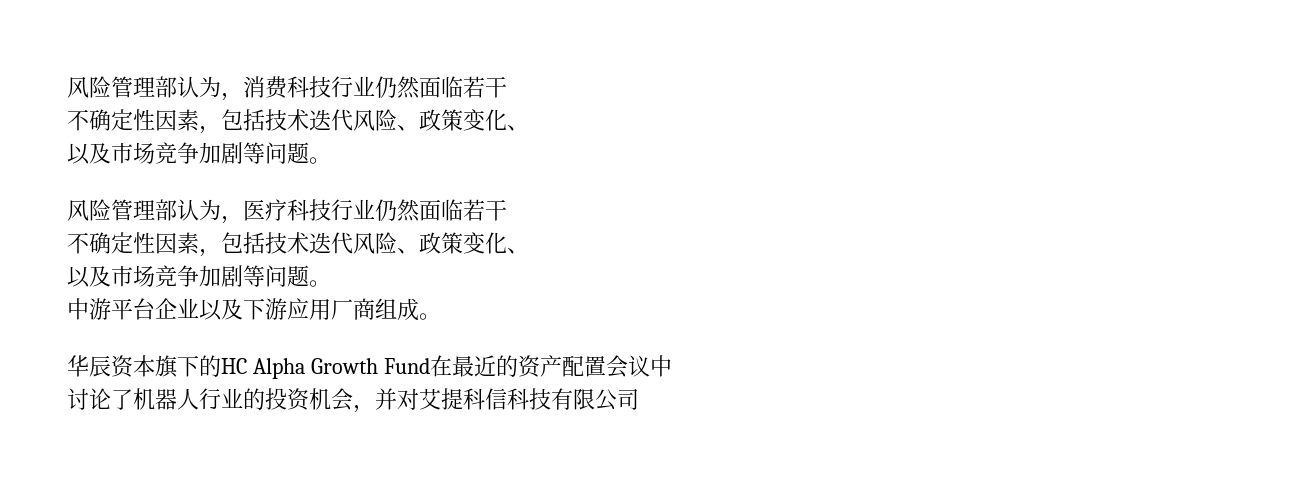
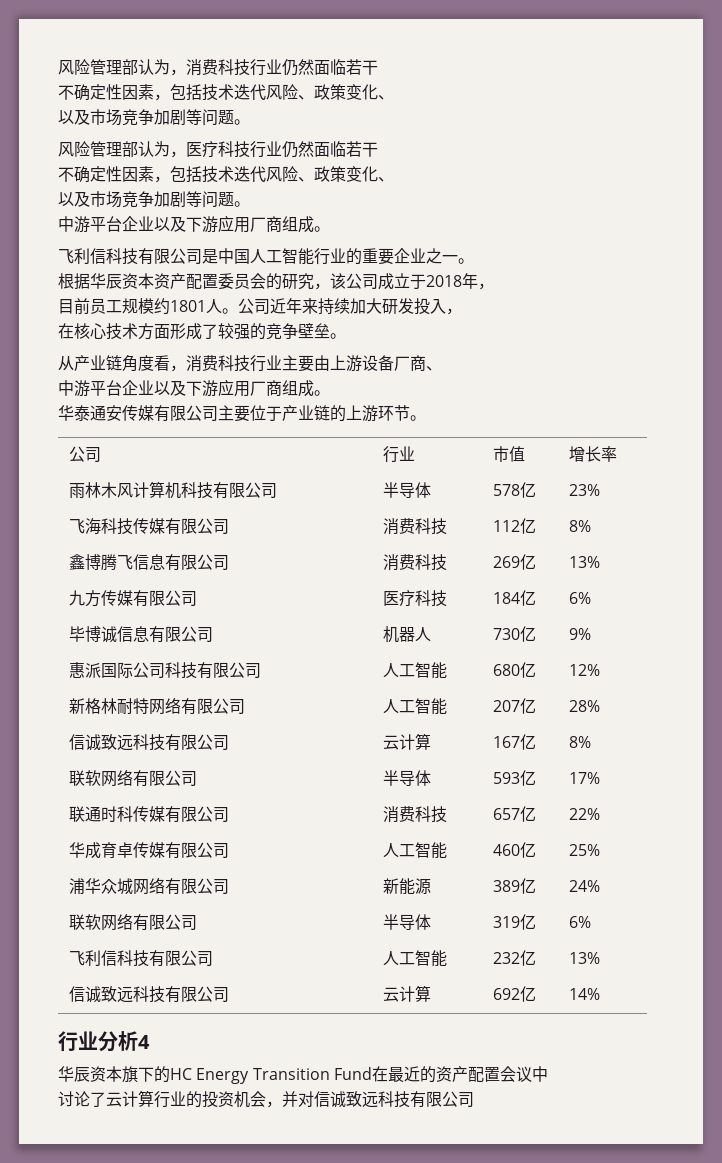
(441, 316) none -> [58,248,474,265] [58,273,494,290] [58,298,462,315] [58,323,346,340] [58,355,442,372] [58,379,330,397] [58,405,426,422] [69,446,102,462] [383,446,416,463] [493,446,526,462] [569,446,618,462] [69,481,278,499] [383,482,432,498] [493,482,537,498] [569,484,601,496] [69,518,230,535] [383,518,448,535] [493,518,537,534] [569,520,592,532] [69,554,230,571] [383,554,448,571] [493,554,537,570] [569,556,601,568] [69,590,198,607] [383,590,448,607] [493,590,537,606] [569,592,592,604] [69,626,214,643] [383,626,432,643] [493,626,537,642] [569,628,592,640] [69,662,262,679] [383,662,448,679] [493,662,537,678] [569,664,601,676] [69,697,246,715] [383,698,448,715] [493,698,537,714] [569,700,601,712] [69,734,230,751] [383,733,432,750] [493,734,537,750] [569,736,592,748] [69,769,198,787] [383,770,432,786] [493,770,537,786] [569,772,601,784] [69,806,230,823] [383,806,448,823] [493,806,537,822] [569,808,601,820] [69,842,230,859] [383,842,448,859] [493,842,537,858] [569,844,601,856] [69,877,230,895] [383,878,432,895] [493,878,537,894] [569,880,601,892] [69,913,198,931] [383,914,432,930] [493,914,537,930] [569,916,592,928] [69,950,214,967] [383,950,448,967] [493,950,537,966] [569,952,601,964] [69,986,230,1003] [383,985,432,1002] [493,986,537,1002] [569,988,601,1000] [58,1031,150,1052] // 飞利信科技有限公司是中国人工智能行业的重要企业之一。 // 根据华辰资本资产配置委员会的研究，该公司成立于2018年， // 目前员工规模约1801人。公司近年来持续加大研发投入， // 在核心技术方面形成了较强的竞争壁垒。 // 从产业链角度看，消费科技行业主要由上游设备厂商、 // 中游平台企业以及下游应用厂商组成。 // 华泰通安传媒有限公司主要位于产业链的上游环节。 // 公司 | 行业 | 市值 | 增长率 // 雨林木风计算机科技有限公司 | 半导体 | 578亿 | 23% // 飞海科技传媒有限公司 | 消费科技 | 112亿 | 8% // 鑫博腾飞信息有限公司 | 消费科技 | 269亿 | 13% // 九方传媒有限公司 | 医疗科技 | 184亿 | 6% // 毕博诚信息有限公司 | 机器人 | 730亿 | 9% // 惠派国际公司科技有限公司 | 人工智能 | 680亿 | 12% // 新格林耐特网络有限公司 | 人工智能 | 207亿 | 28% // 信诚致远科技有限公司 | 云计算 | 167亿 | 8% // 联软网络有限公司 | 半导体 | 593亿 | 17% // 联通时科传媒有限公司 | 消费科技 | 657亿 | 22% // 华成育卓传媒有限公司 | 人工智能 | 460亿 | 25% // 浦华众城网络有限公司 | 新能源 | 389亿 | 24% // 联软网络有限公司 | 半导体 | 319亿 | 6% // 飞利信科技有限公司 | 人工智能 | 232亿 | 13% // 信诚致远科技有限公司 | 云计算 | 692亿 | 14% // 行业分析4
[252,358,378,379] Alpha Growth -> [196,1068,330,1084] Energy Transition
[133,388,199,410] 机器人 -> [106,1090,154,1107] 云计算
[419,388,507,410] 艾提科信 -> [314,1091,378,1108] 信诚致远

